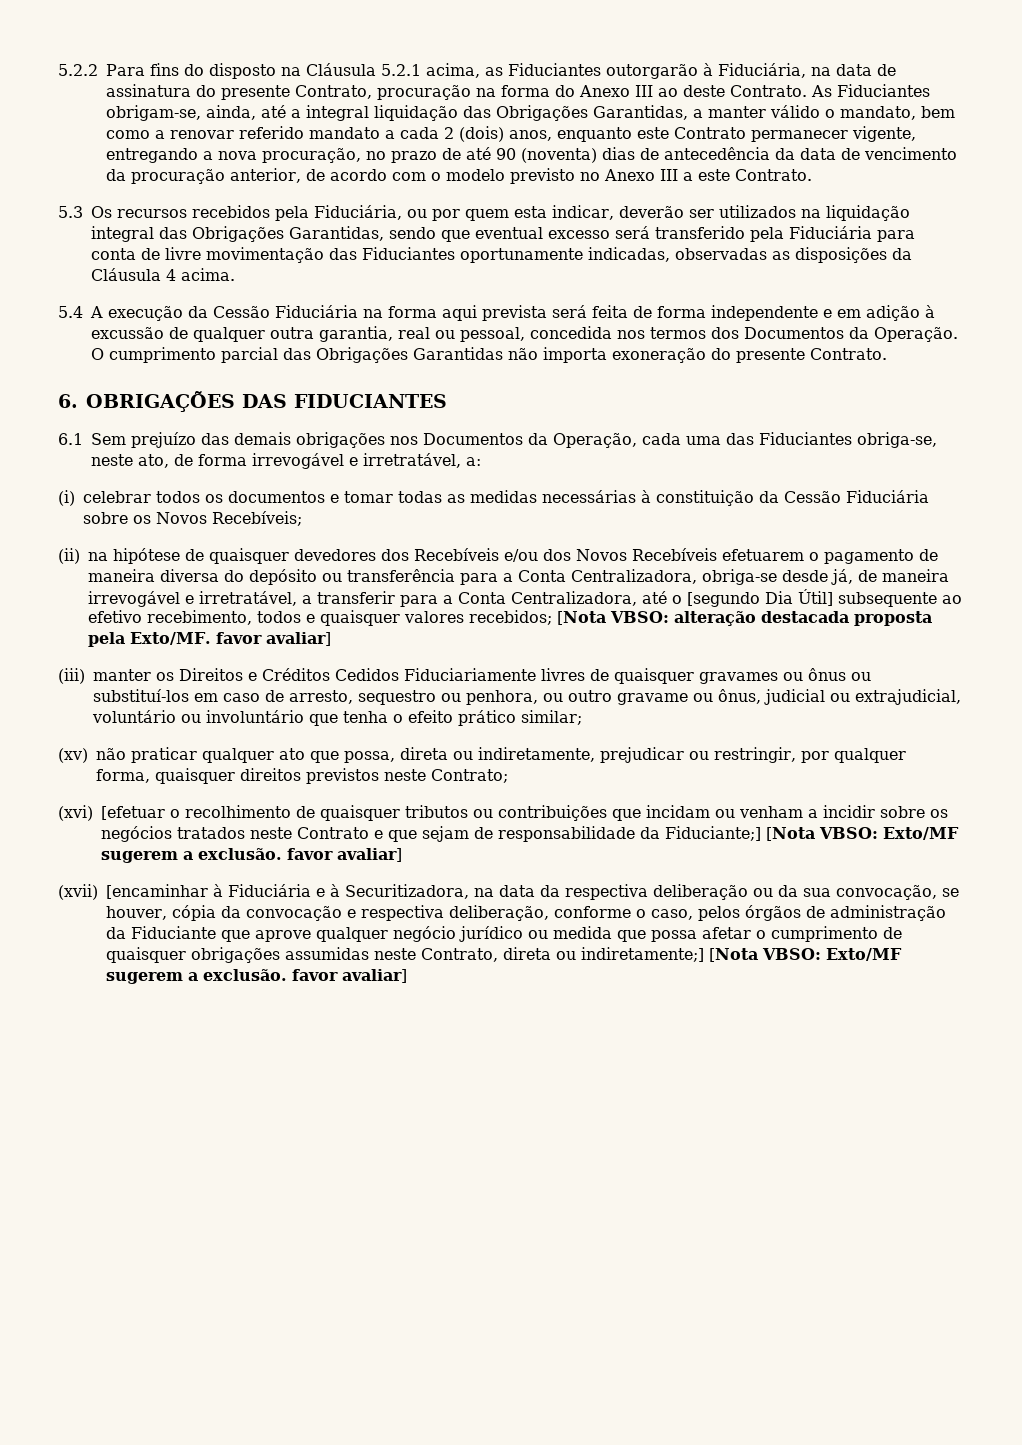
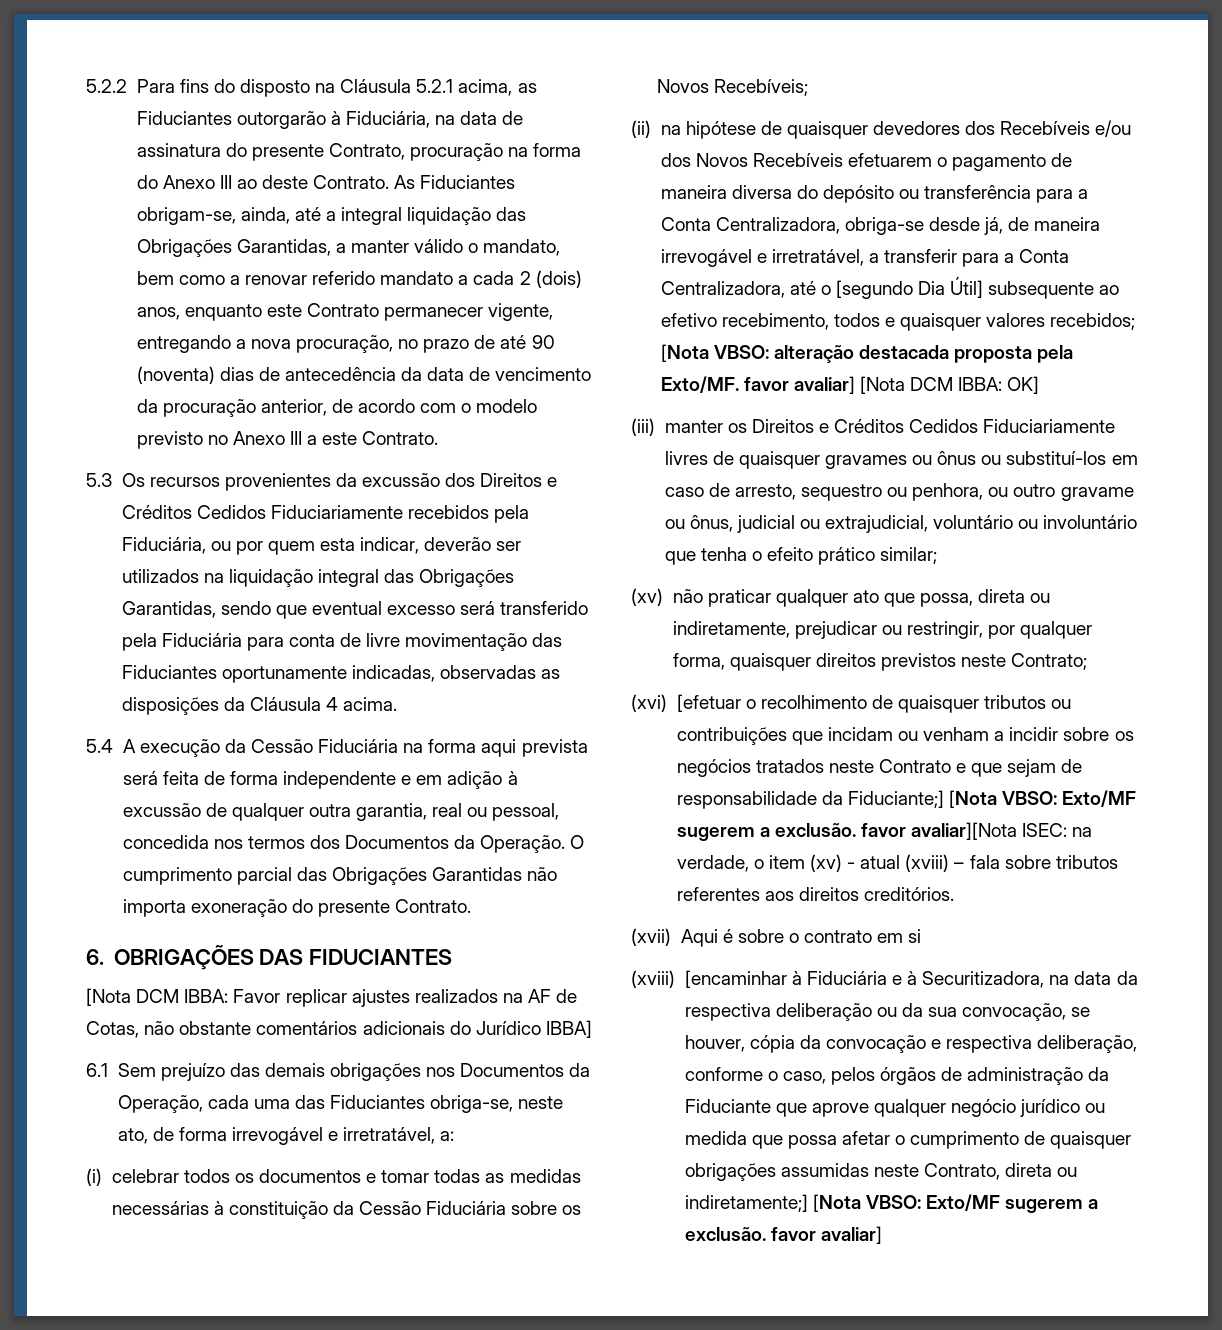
(187, 213) none -> [224,473,558,491] [121,505,403,519] provenientes da excussão dos Direitos e Créditos Cedidos Fiduciariamente
(447, 401) none -> [86,988,578,1007] [86,1020,592,1038] // [Nota DCM IBBA: Favor replicar ajustes realizados na AF de Cotas, não obstante comentários adicionais do Jurídico IBBA]
(331, 639) none -> [859,376,1040,394] [Nota DCM IBBA: OK]
[337,848,402,862] [58,884,98,900] avaliar] // (xvii) -> [911,822,1093,840] [676,854,1118,872] [676,887,954,901] [631,928,922,947] [631,970,675,988] avaliar][Nota ISEC: na verdade, o item (xv) - atual (xviii) – fala sobre tributos referentes aos direitos creditórios. // (xvii) Aqui é sobre o contrato em si // (xviii)

